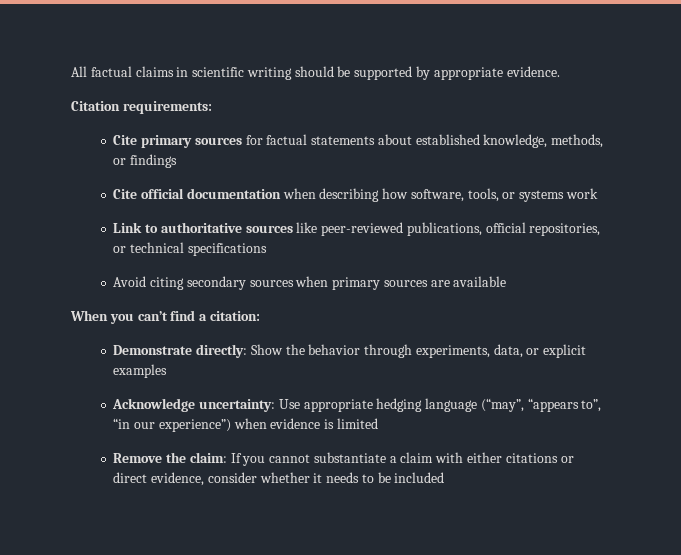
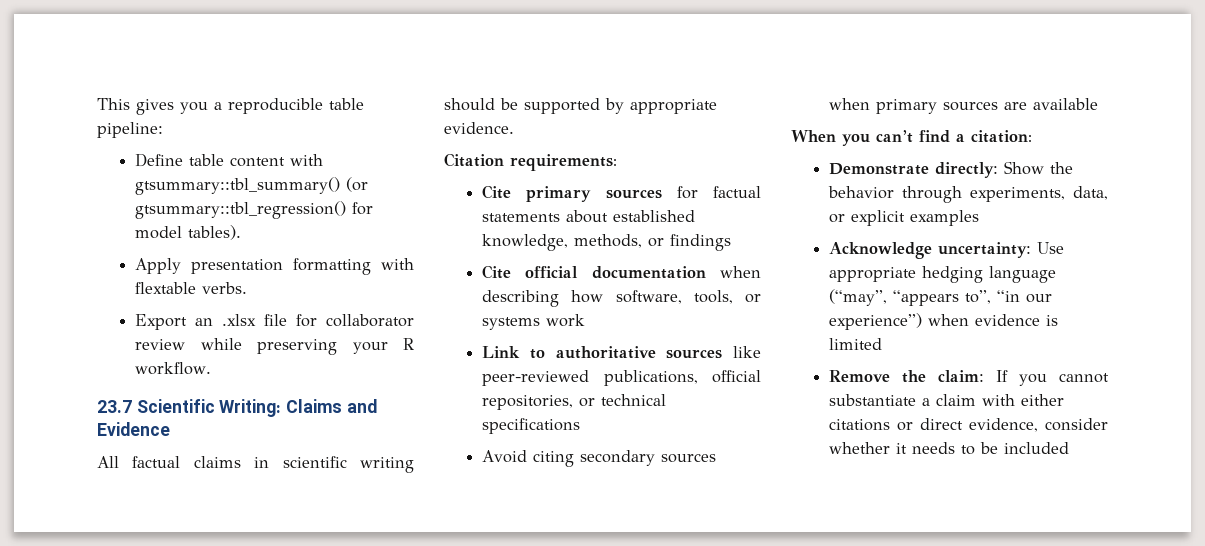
(71, 71) none -> [97,98,364,115] [97,122,163,138] [135,153,324,167] [135,177,369,195] [135,201,374,219] [135,225,242,240] [135,258,414,275] [135,282,248,294] [135,314,414,330] [135,338,414,355] [135,362,212,375] [97,399,377,417] [97,422,170,436] This gives you a reproducible table pipeline: // Define table content with gtsummary::tbl_summary() (or gtsummary::tbl_regression() for model tables). // Apply presentation formatting with flextable verbs. // Export an .xlsx file for collaborator review while preserving your R workflow. // 23.7 Scientific Writing: Claims and Evidence //

